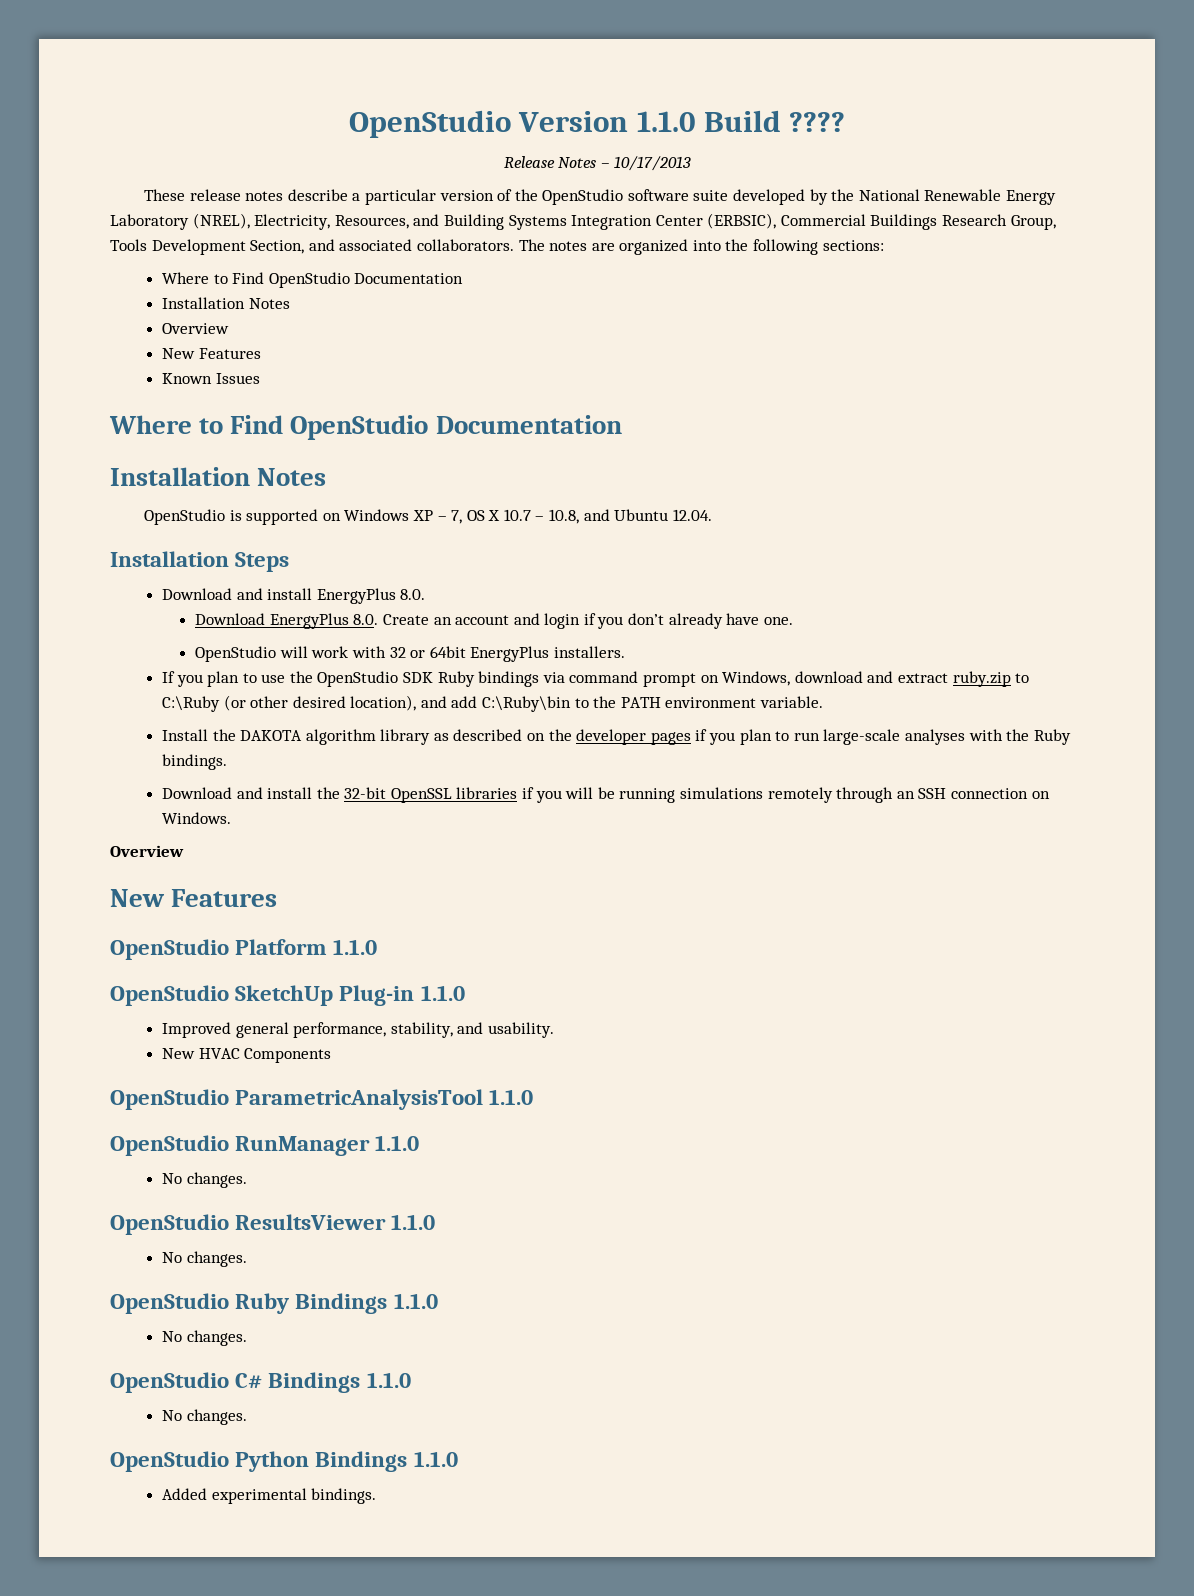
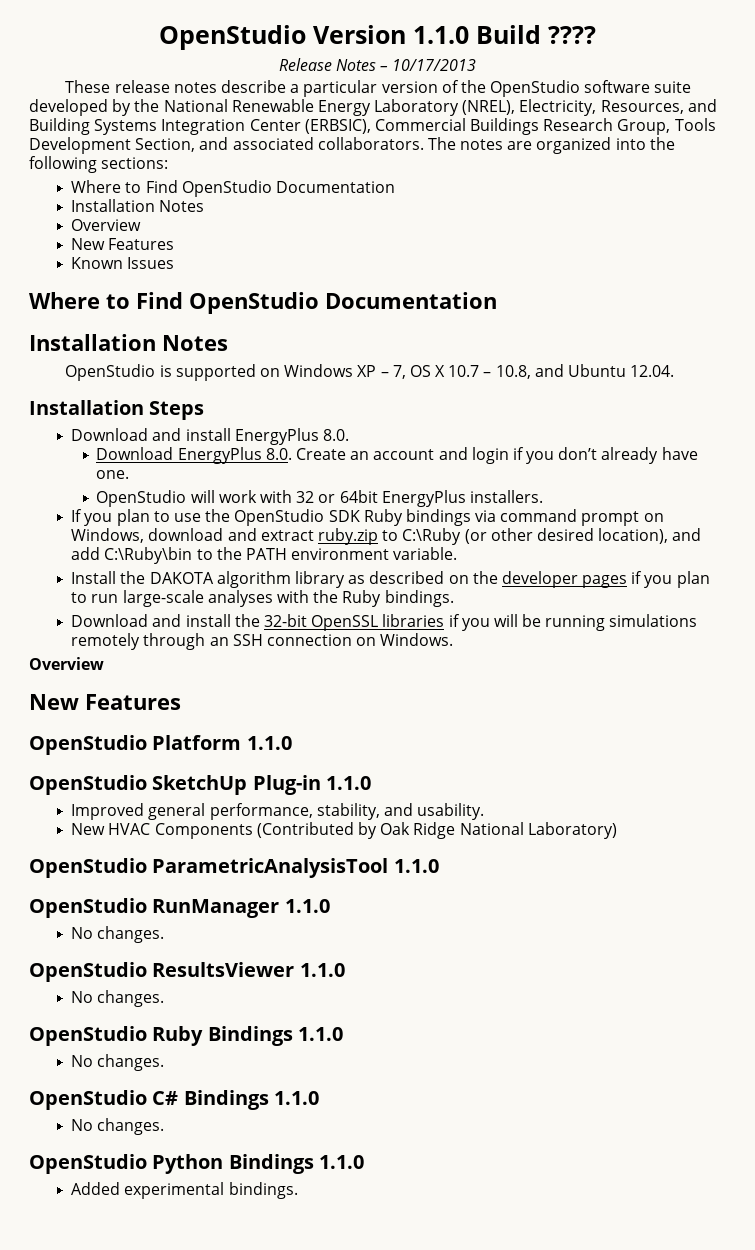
(332, 1055) none -> [256,822,617,839] (Contributed by Oak Ridge National Laboratory)

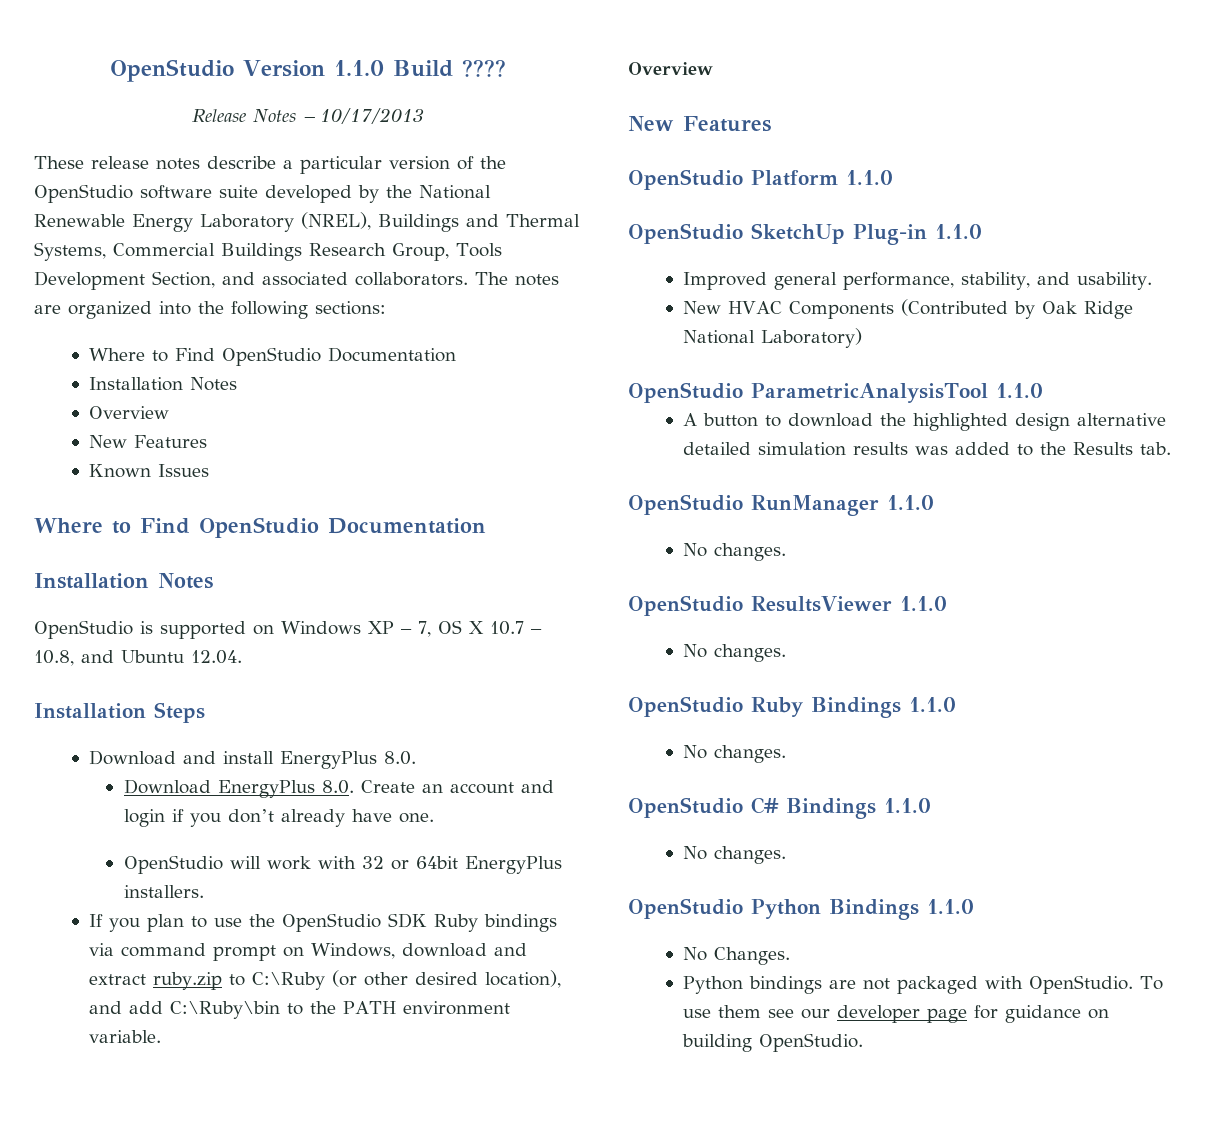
[519,99,717,116] [29,118,371,135] Electricity, Resources, and Building Systems Integration Center (ERBSIC), -> [378,214,580,232] [34,242,106,261] Buildings and Thermal Systems,
[71,571,710,588] [71,590,454,607] [71,614,698,631] [71,633,454,650] // Install the DAKOTA algorithm library as described on the developer pages if you plan to run large-scale analyses with the Ruby bindings. // Download and install the 32-bit OpenSSL libraries if you will be running simulations remotely through an SSH connection on Windows. -> (162, 1036) none
(439, 866) none -> [683,413,1167,431] [683,442,1172,456] // A button to download the highlighted design alternative detailed simulation results was added to the Results tab.
[71,1182,298,1199] Added experimental bindings. -> [683,947,791,965] [683,975,1164,994] [683,1005,1110,1023] [682,1033,864,1052] No Changes. // Python bindings are not packaged with OpenStudio. To use them see our developer page for guidance on building OpenStudio.

